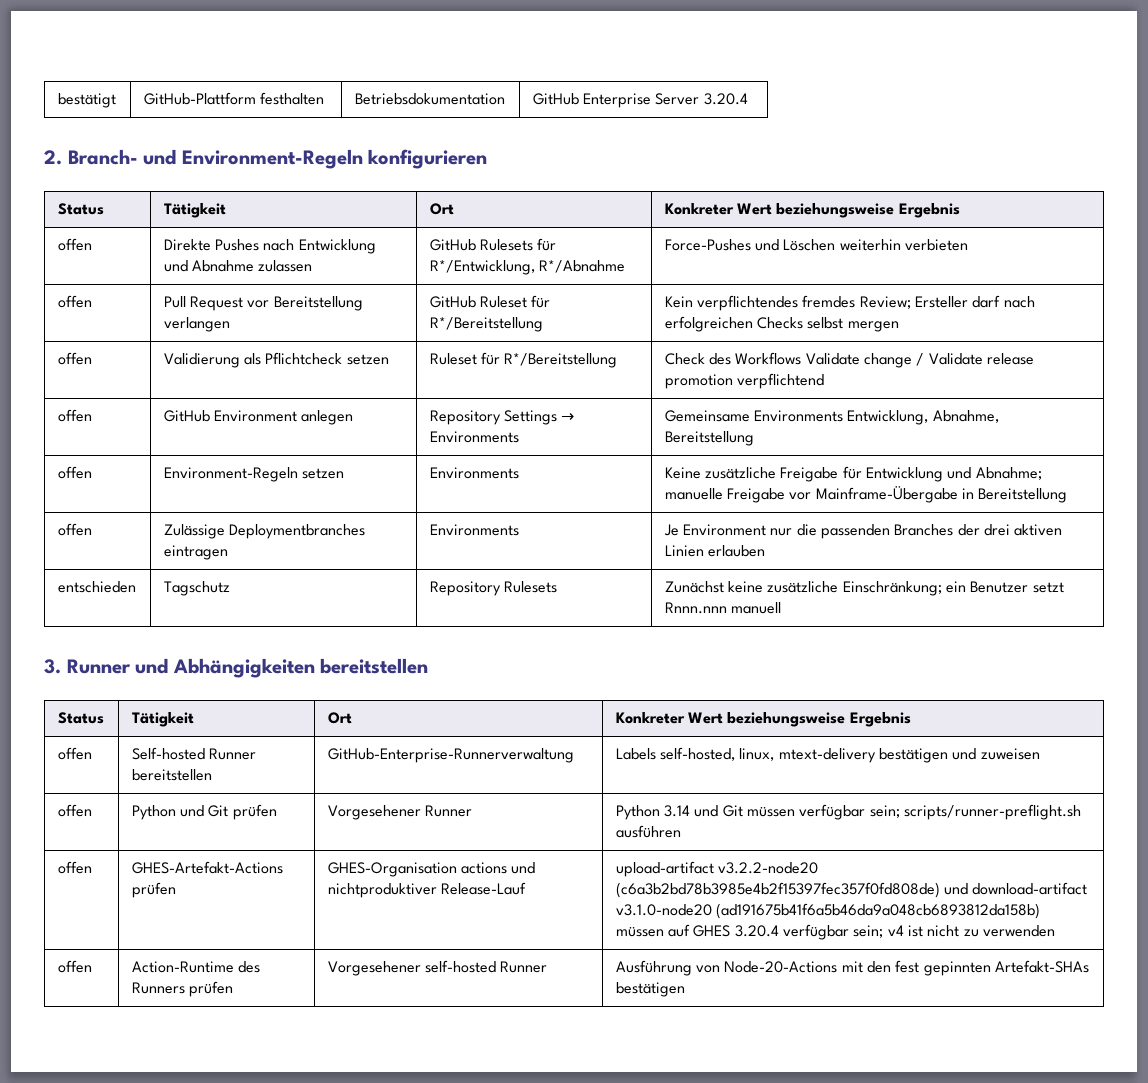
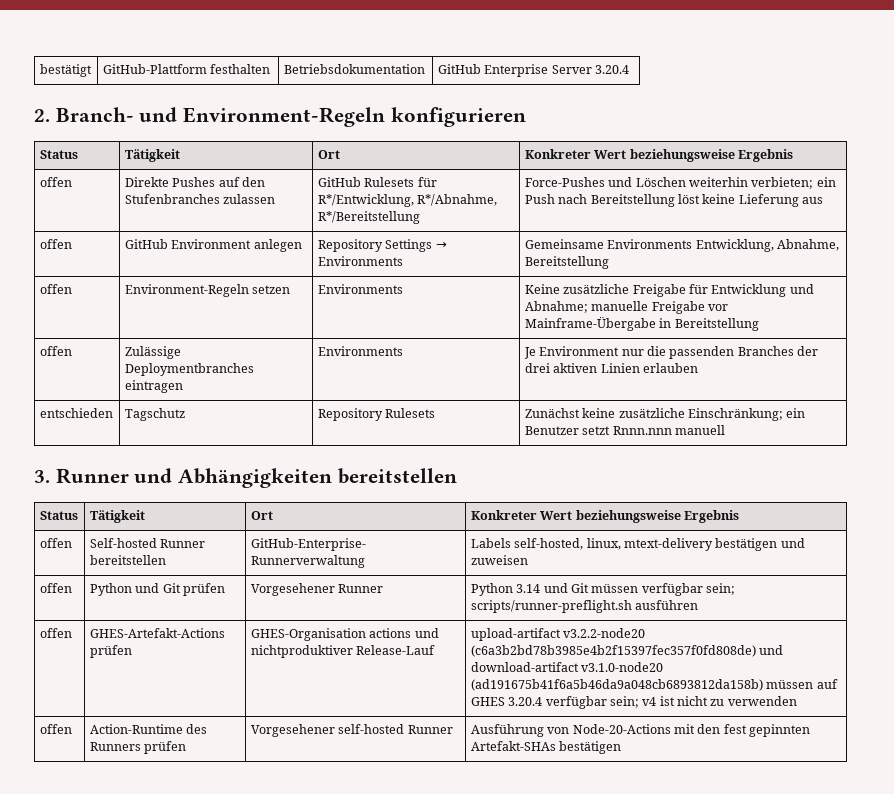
[263,239,376,254] [163,260,255,272] nach Entwicklung und Abnahme -> [218,177,265,187] [124,194,220,204] auf den Stufenbranches
[539,260,626,273] R*/Abnahme -> [417,194,498,206] [317,211,420,224] R*/Abnahme, R*/Bereitstellung
[905,239,969,251] [57,295,92,308] [163,296,363,311] [163,317,230,332] [429,295,551,308] [429,317,543,332] [664,295,1035,311] [664,316,899,332] [57,352,92,365] [163,352,389,368] [429,352,618,368] [664,352,1035,368] [664,373,825,389] verbieten // offen | Pull Request vor Bereitstellung verlangen | GitHub Ruleset für R*/Bereitstellung | Kein verpflichtendes fremdes Review; Ersteller darf nach erfolgreichen Checks selbst mergen // offen | Validierung als Pflichtcheck setzen | Ruleset für R*/Bereitstellung | Check des Workflows Validate change / Validate release promotion verpflichtend -> [751,177,836,189] [524,194,824,207] verbieten; ein Push nach Bereitstellung löst keine Lieferung aus

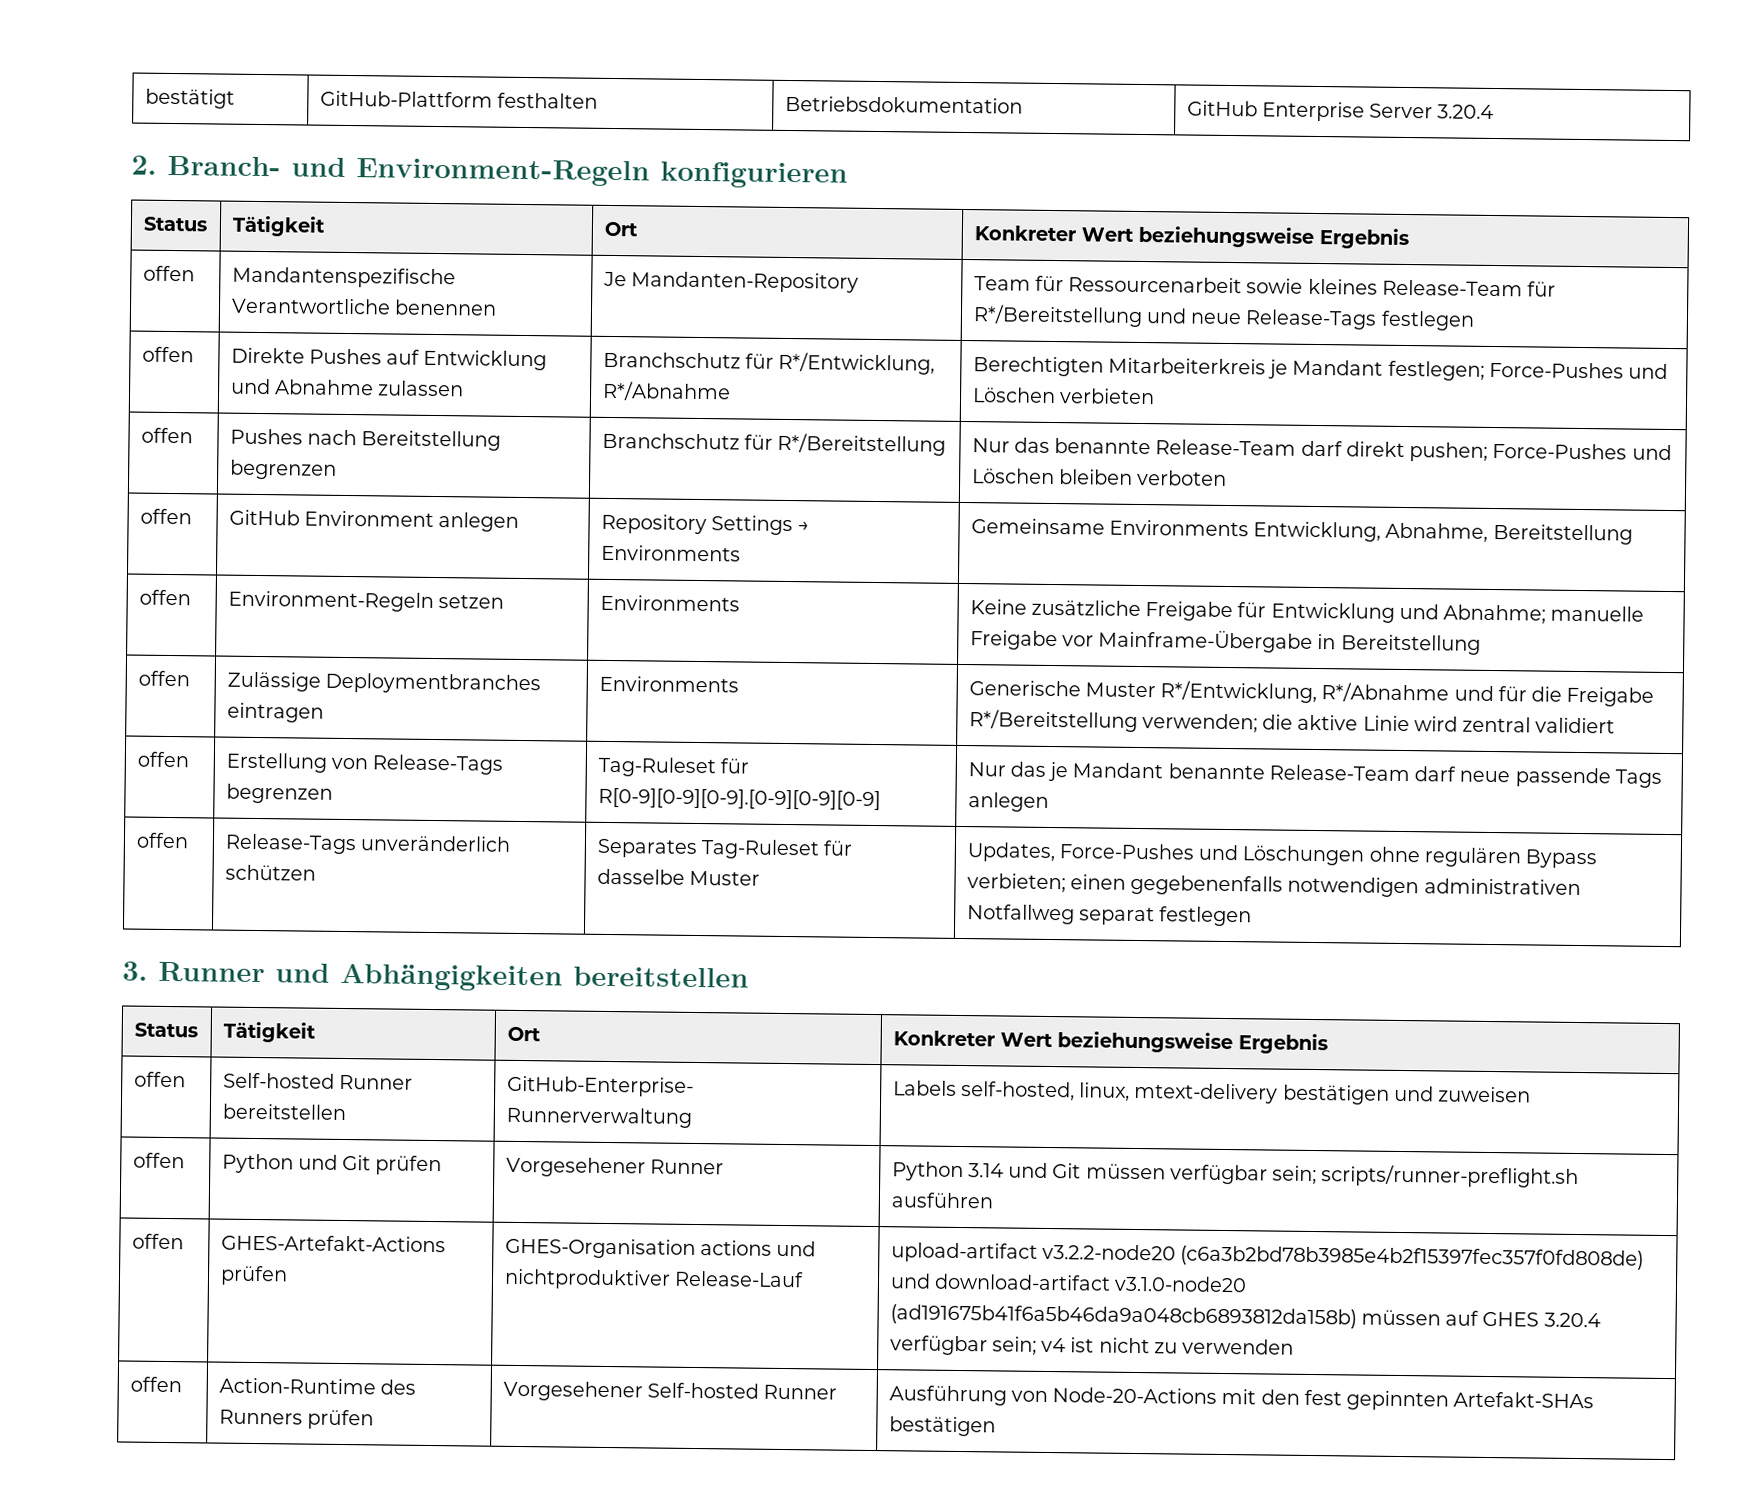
[124,177,265,187] [124,194,276,204] [317,177,437,187] [317,194,498,207] [317,211,420,224] [524,177,836,189] [524,194,824,207] Direkte Pushes auf den Stufenbranches zulassen | GitHub Rulesets für R*/Entwicklung, R*/Abnahme, R*/Bereitstellung | Force-Pushes und Löschen weiterhin verbieten; ein Push nach Bereitstellung löst keine Lieferung aus -> [231,266,456,289] [230,297,497,316] [602,271,859,293] [973,275,1557,297] [972,304,1475,331] [141,346,194,363] [230,347,548,371] [230,378,465,397] [602,351,936,375] [601,380,731,402] [972,356,1669,381] [971,387,1155,405] [140,427,193,444] [229,428,502,451] [229,459,337,480] [601,432,947,456] [971,437,1672,462] [971,468,1228,486] Mandantenspezifische Verantwortliche benennen | Je Mandanten-Repository | Team für Ressourcenarbeit sowie kleines Release-Team für R*/Bereitstellung und neue Release-Tags festlegen // offen | Direkte Pushes auf Entwicklung und Abnahme zulassen | Branchschutz für R*/Entwicklung, R*/Abnahme | Berechtigten Mitarbeiterkreis je Mandant festlegen; Force-Pushes und Löschen verbieten // offen | Pushes nach Bereitstellung begrenzen | Branchschutz für R*/Bereitstellung | Nur das benannte Release-Team darf direkt pushen; Force-Pushes und Löschen bleiben verboten
[523,346,819,359] [524,363,698,373] [39,408,113,418] [124,408,185,421] [317,408,436,421] [524,408,806,421] [524,425,725,435] Je Environment nur die passenden Branches der drei aktiven Linien erlauben // entschieden | Tagschutz | Repository Rulesets | Zunächst keine zusätzliche Einschränkung; ein Benutzer setzt Rnnn.nnn manuell -> [968,680,1655,707] [968,709,1616,734] [136,751,189,768] [225,752,504,775] [225,783,333,804] [597,756,749,778] [597,787,881,811] [967,761,1663,788] [967,792,1049,812] [135,832,189,849] [224,833,511,855] [224,864,316,881] [596,838,853,860] [596,868,760,886] [966,842,1598,869] [966,873,1581,898] [966,904,1253,927] Generische Muster R*/Entwicklung, R*/Abnahme und für die Freigabe R*/Bereitstellung verwenden; die aktive Linie wird zentral validiert // offen | Erstellung von Release-Tags begrenzen | Tag-Ruleset für R[0-9][0-9][0-9].[0-9][0-9][0-9] | Nur das je Mandant benannte Release-Team darf neue passende Tags anlegen // offen | Release-Tags unveränderlich schützen | Separates Tag-Ruleset für dasselbe Muster | Updates, Force-Pushes und Löschungen ohne regulären Bypass verbieten; einen gegebenenfalls notwendigen administrativen Notfallweg separat festlegen
[338,724,405,734] self-hosted -> [646,1382,759,1399] Self-hosted

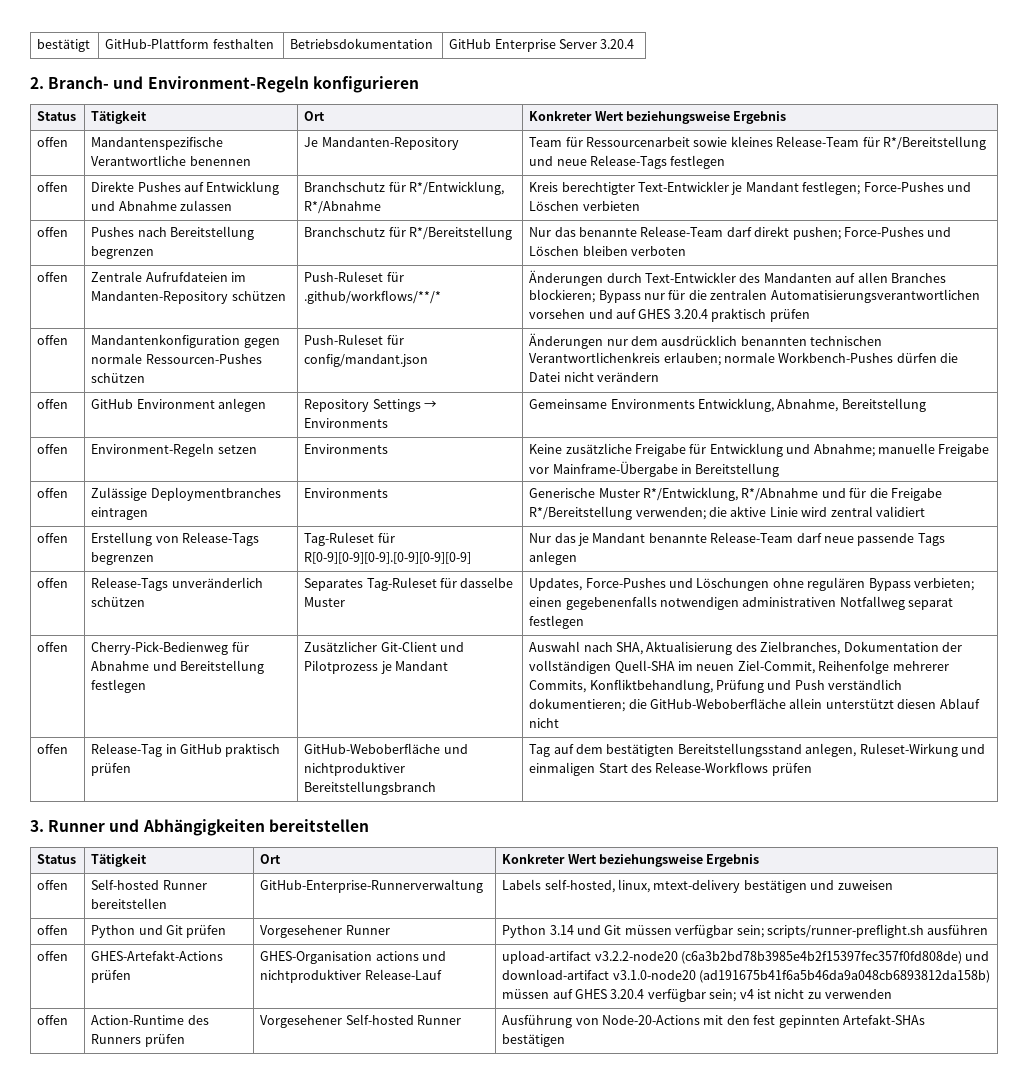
[972,356,1266,377] Berechtigten Mitarbeiterkreis -> [529,181,730,195] Kreis berechtigter Text-Entwickler
(1228, 477) none -> [37,272,69,282] [91,271,247,282] [91,291,286,304] [304,271,404,282] [304,290,442,304] [529,270,946,286] [529,289,980,303] [529,308,810,322] [37,335,69,345] [91,334,280,348] [91,353,262,364] [91,373,146,383] [304,334,404,345] [304,354,429,367] [529,333,883,349] [529,352,959,366] [529,372,660,382] // offen | Zentrale Aufrufdateien im Mandanten-Repository schützen | Push-Ruleset für .github/workflows/**/* | Änderungen durch Text-Entwickler des Mandanten auf allen Branches blockieren; Bypass nur für die zentralen Automatisierungsverantwortlichen vorsehen und auf GHES 3.20.4 praktisch prüfen // offen | Mandantenkonfiguration gegen normale Ressourcen-Pushes schützen | Push-Ruleset für config/mandant.json | Änderungen nur dem ausdrücklich benannten technischen Verantwortlichenkreis erlauben; normale Workbench-Pushes dürfen die Datei nicht verändern
(1253, 916) none -> [37,642,69,652] [91,641,249,655] [91,660,265,674] [91,679,147,693] [304,641,465,652] [304,660,449,674] [529,641,962,655] [529,660,949,674] [529,679,903,693] [529,698,980,712] [529,718,560,728] [37,744,69,754] [91,743,281,757] [91,763,132,776] [304,743,468,754] [304,762,406,776] [304,781,437,795] [529,743,985,757] [529,762,812,776] // offen | Cherry-Pick-Bedienweg für Abnahme und Bereitstellung festlegen | Zusätzlicher Git-Client und Pilotprozess je Mandant | Auswahl nach SHA, Aktualisierung des Zielbranches, Dokumentation der vollständigen Quell-SHA im neuen Ziel-Commit, Reihenfolge mehrerer Commits, Konfliktbehandlung, Prüfung und Push verständlich dokumentieren; die GitHub-Weboberfläche allein unterstützt diesen Ablauf nicht // offen | Release-Tag in GitHub praktisch prüfen | GitHub-Weboberfläche und nichtproduktiver Bereitstellungsbranch | Tag auf dem bestätigten Bereitstellungsstand anlegen, Ruleset-Wirkung und einmaligen Start des Release-Workflows prüfen

